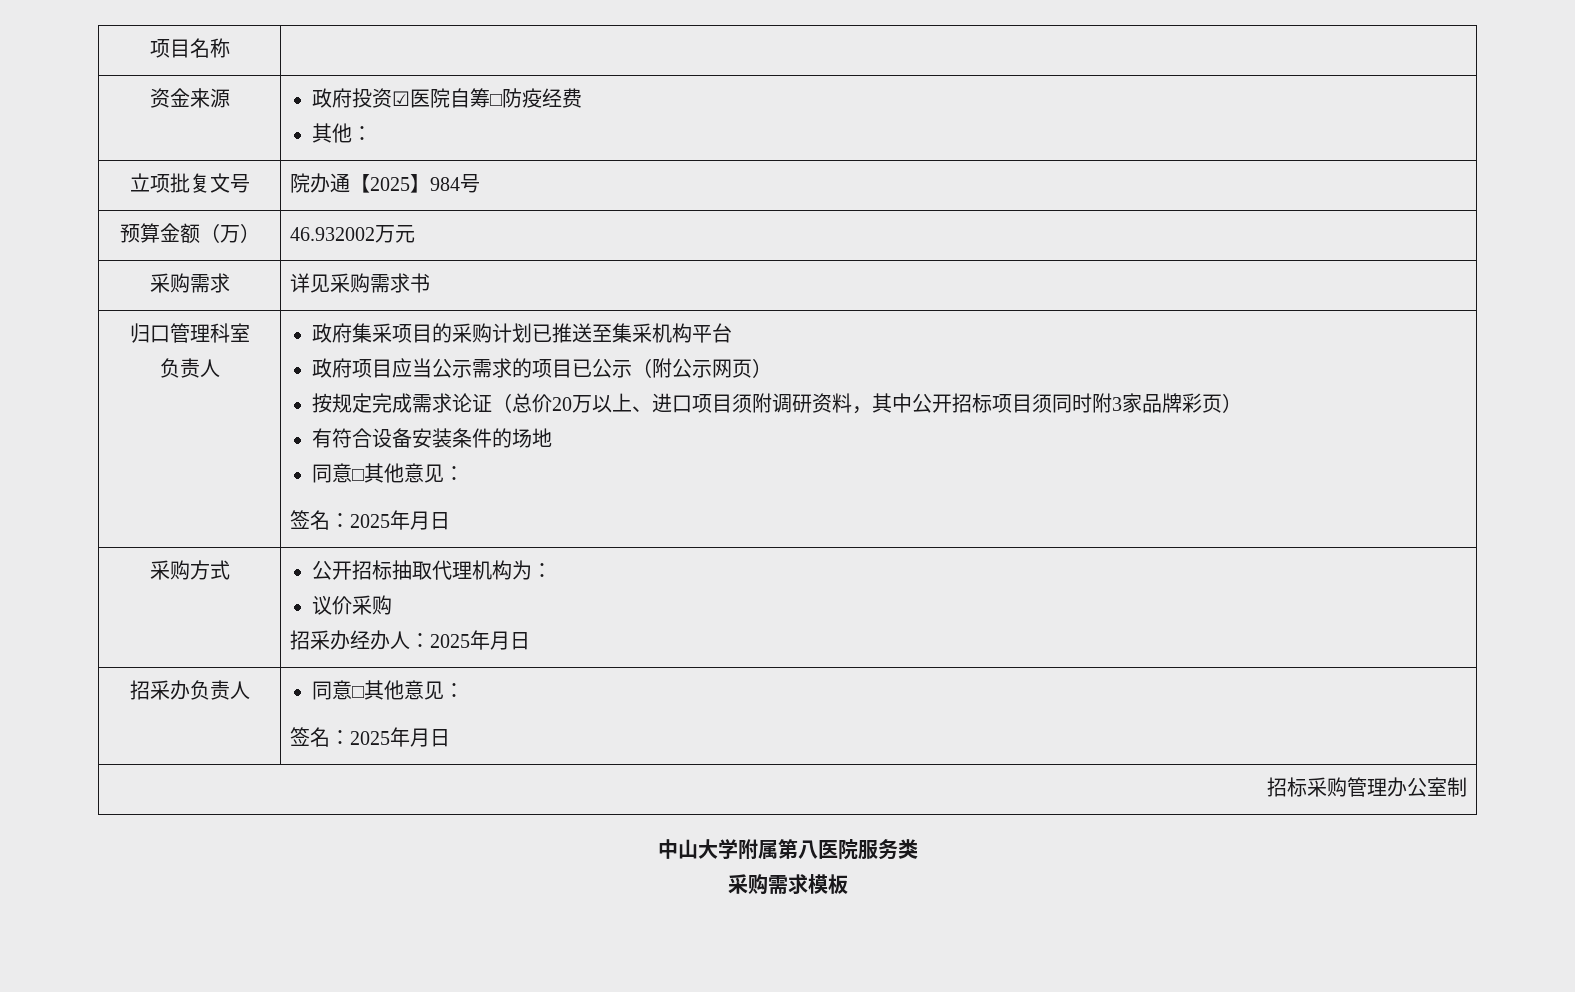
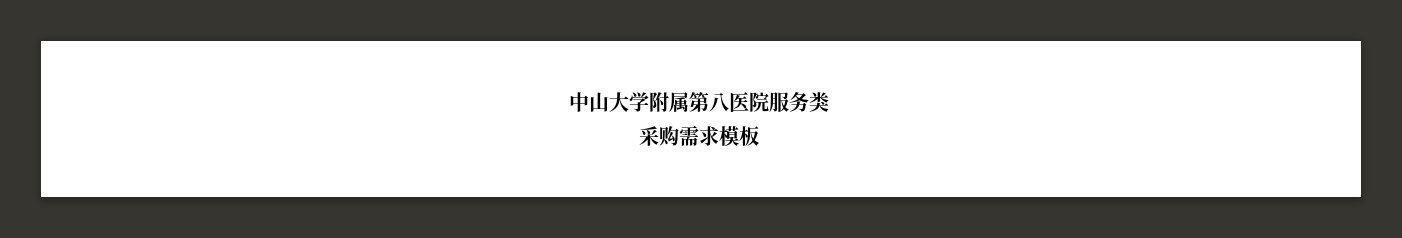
[149,38,230,58] [149,88,230,108] [311,88,582,108] [311,123,372,143] [129,173,250,193] [289,173,480,193] [119,223,260,243] [289,225,415,243] [149,273,230,293] [289,273,430,293] [129,323,250,343] [159,358,220,378] [311,323,732,343] [311,358,772,378] [311,393,1242,414] [311,428,552,448] [311,463,464,483] [289,510,450,530] [149,560,230,580] [311,560,552,580] [311,595,392,615] [289,630,530,650] [129,680,250,700] [311,680,464,700] [289,727,450,747] [1267,777,1468,797] 项目名称 | // 资金来源 | 政府投资☑医院自筹□防疫经费 // 其他： // 立项批复文号 | 院办通【2025】984号 // 预算金额（万） | 46.932002万元 // 采购需求 | 详见采购需求书 // 归口管理科室 // 负责人 | 政府集采项目的采购计划已推送至集采机构平台 // 政府项目应当公示需求的项目已公示（附公示网页） // 按规定完成需求论证（总价20万以上、进口项目须附调研资料，其中公开招标项目须同时附3家品牌彩页） // 有符合设备安装条件的场地 // 同意□其他意见： // 签名：2025年月日 // 采购方式 | 公开招标抽取代理机构为： // 议价采购 // 招采办经办人：2025年月日 // 招采办负责人 | 同意□其他意见： // 签名：2025年月日 // 招标采购管理办公室制 // -> (569, 102) none

